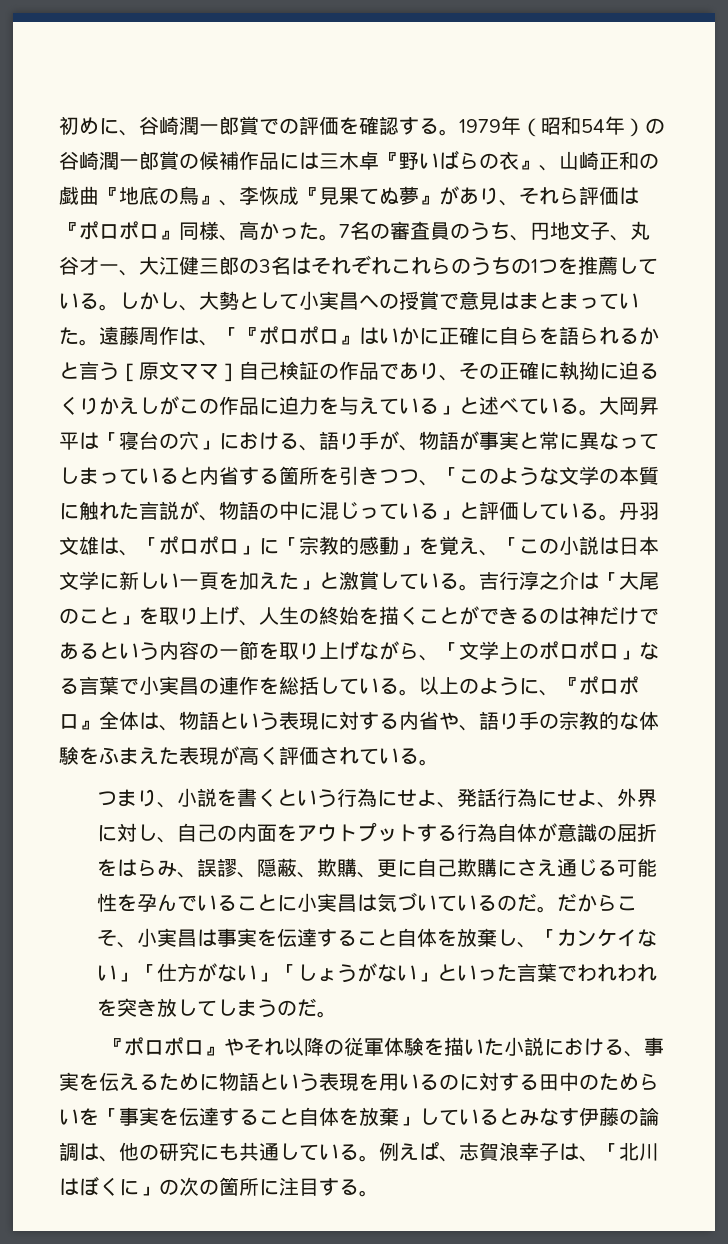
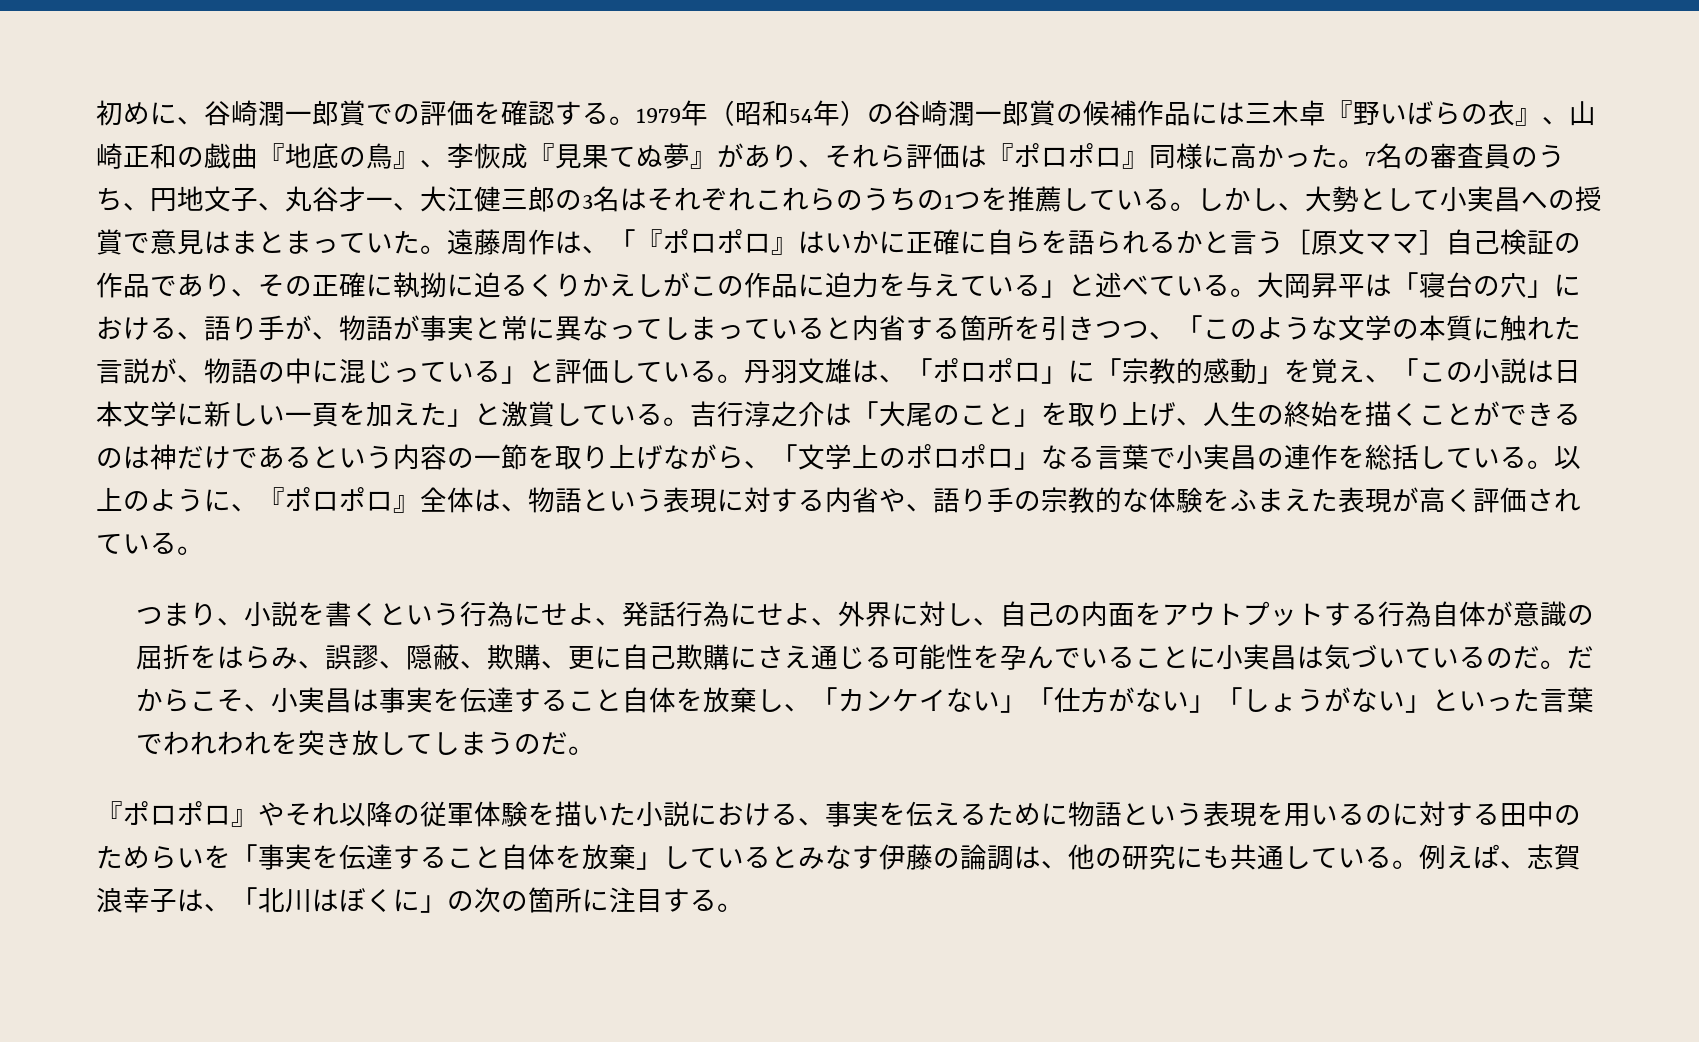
[219,235,239,241] 、 -> [1203,145,1230,168] に

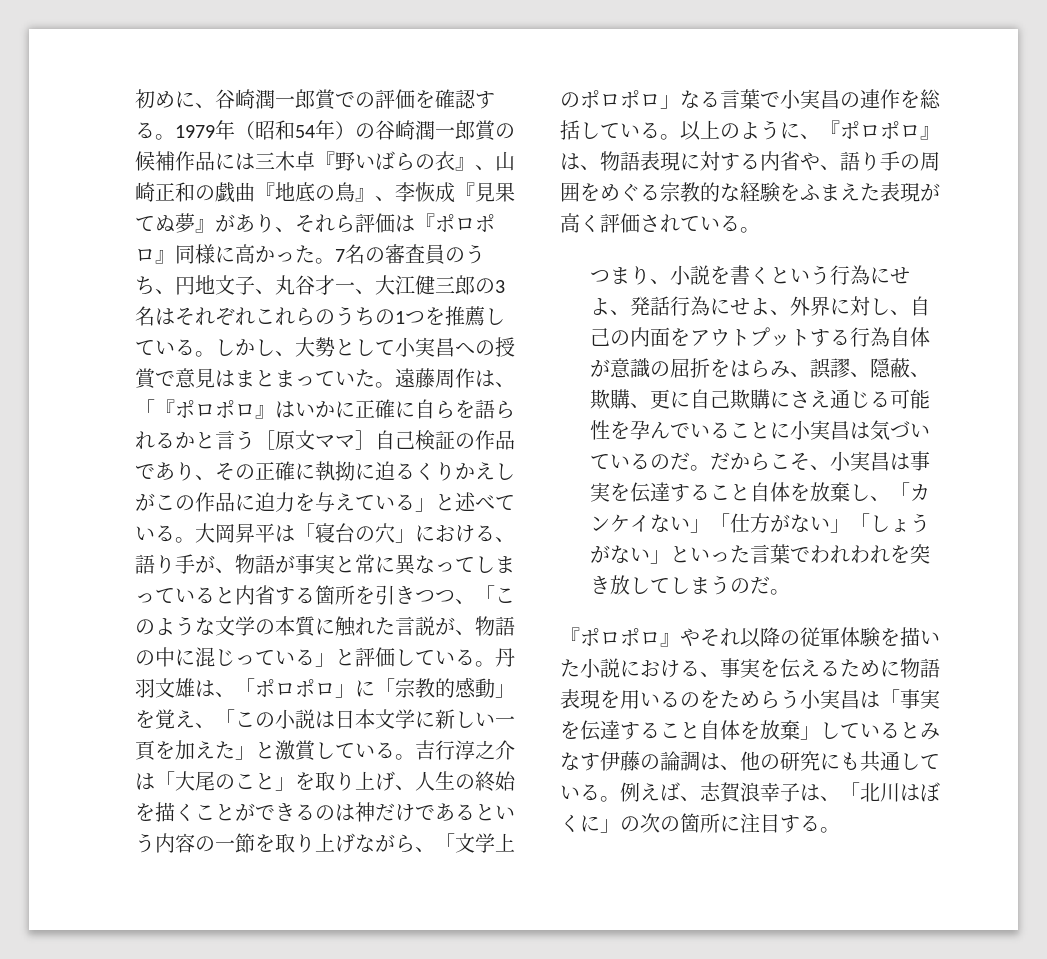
[420,487,474,513] 全体 -> (940, 133) none
[582,488,663,512] という -> (640, 161) none
(1041, 501) none -> [920,152,940,171] [560,182,660,202] 周囲をめぐる
[1149,487,1176,513] 体 -> [740,182,760,202] 経
[1122,802,1203,826] という -> (940, 668) none
[1392,801,1581,827] [96,845,231,869] に対する田中のためらいを -> [700,689,880,709] をためらう小実昌は
[1473,844,1500,869] ぱ -> [660,782,680,801] ば

